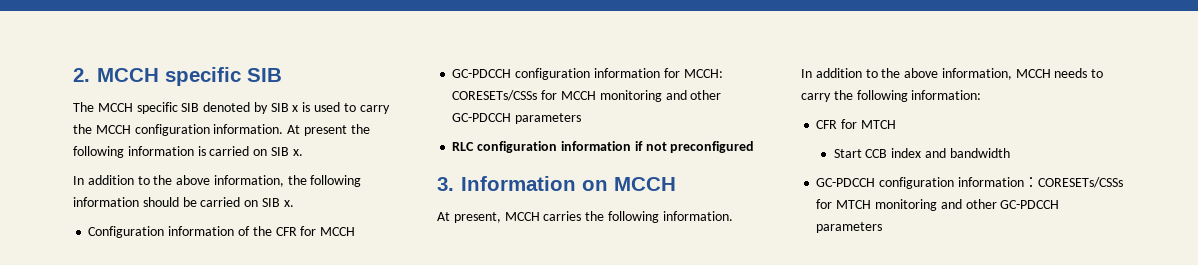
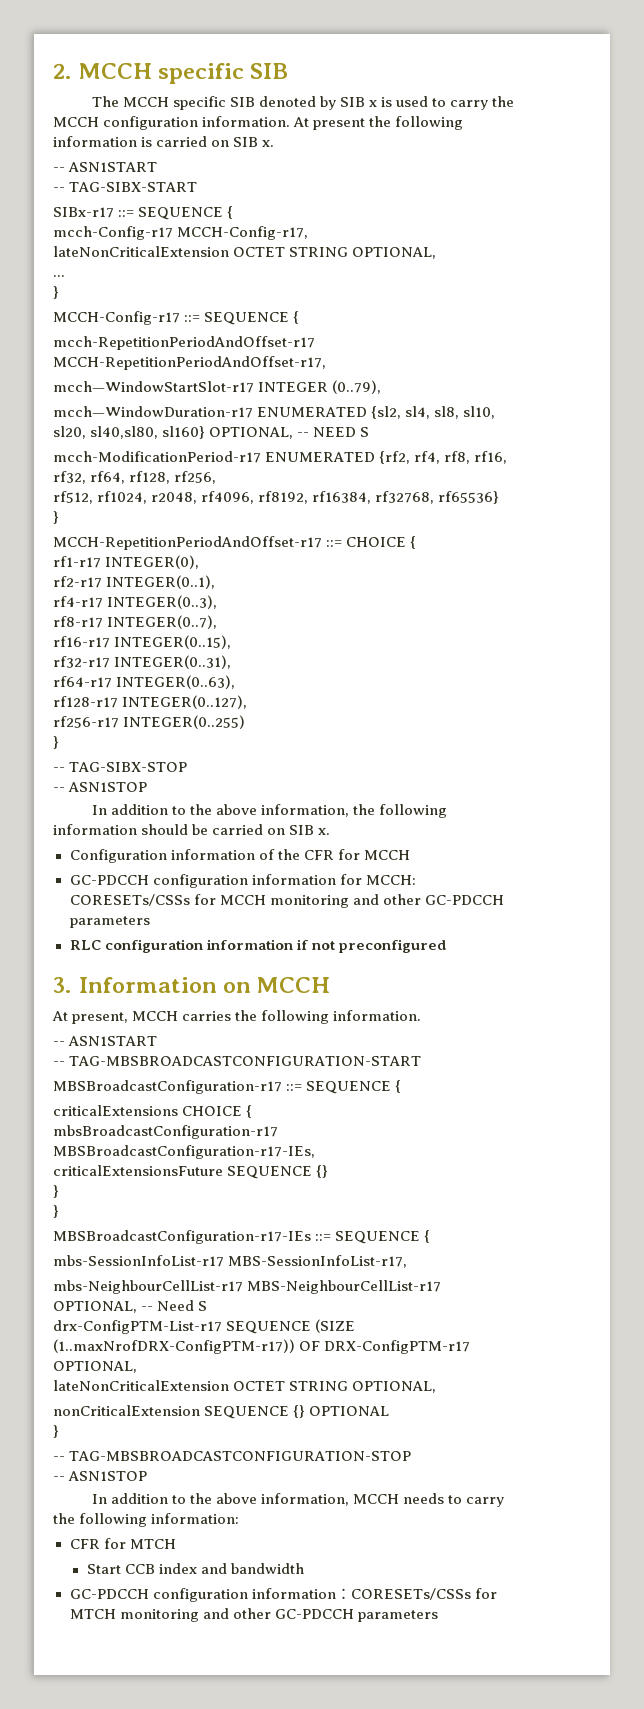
(303, 152) none -> [53,162,158,172] [53,182,198,192] [53,206,234,220] [53,226,309,240] [53,246,437,259] [53,275,65,277] [53,286,59,299] [53,311,300,325] [53,336,315,350] [53,356,326,370] [53,380,382,394] [53,406,496,419] [53,426,370,439] [53,451,508,464] [53,471,217,484] [53,491,500,504] [53,511,59,524] [53,536,417,550] [53,555,200,569] [53,575,216,589] [53,595,218,609] [53,615,218,629] [53,635,232,649] [53,655,232,669] [53,675,236,689] [53,695,248,709] [53,715,246,729] [53,736,59,749] [53,762,188,772] [53,782,148,792] // -- ASN1START // -- TAG-SIBX-START // SIBx-r17 ::= SEQUENCE { // mcch-Config-r17 MCCH-Config-r17, // lateNonCriticalExtension OCTET STRING OPTIONAL, // ... // } // MCCH-Config-r17 ::= SEQUENCE { // mcch-RepetitionPeriodAndOffset-r17 MCCH-RepetitionPeriodAndOffset-r17, // mcch—WindowStartSlot-r17 INTEGER (0..79), // mcch—WindowDuration-r17 ENUMERATED {sl2, sl4, sl8, sl10, sl20, sl40,sl80, sl160} OPTIONAL, -- NEED S // mcch-ModificationPeriod-r17 ENUMERATED {rf2, rf4, rf8, rf16, rf32, rf64, rf128, rf256, // rf512, rf1024, r2048, rf4096, rf8192, rf16384, rf32768, rf65536} // } // MCCH-RepetitionPeriodAndOffset-r17 ::= CHOICE { // rf1-r17 INTEGER(0), // rf2-r17 INTEGER(0..1), // rf4-r17 INTEGER(0..3), // rf8-r17 INTEGER(0..7), // rf16-r17 INTEGER(0..15), // rf32-r17 INTEGER(0..31), // rf64-r17 INTEGER(0..63), // rf128-r17 INTEGER(0..127), // rf256-r17 INTEGER(0..255) // } // -- TAG-SIBX-STOP // -- ASN1STOP
(733, 216) none -> [53,1036,158,1046] [53,1056,422,1066] [53,1080,402,1094] [53,1105,253,1118] [53,1125,278,1139] [53,1145,315,1159] [53,1165,329,1179] [53,1185,59,1198] [53,1205,59,1218] [53,1230,431,1244] [53,1255,408,1268] [53,1280,442,1294] [53,1300,208,1313] [53,1319,356,1334] [53,1339,471,1354] [53,1361,137,1373] [53,1380,437,1393] [53,1405,390,1419] [53,1425,59,1438] [53,1451,412,1461] [53,1471,148,1481] // -- ASN1START // -- TAG-MBSBROADCASTCONFIGURATION-START // MBSBroadcastConfiguration-r17 ::= SEQUENCE { // criticalExtensions CHOICE { // mbsBroadcastConfiguration-r17 MBSBroadcastConfiguration-r17-IEs, // criticalExtensionsFuture SEQUENCE {} // } // } // MBSBroadcastConfiguration-r17-IEs ::= SEQUENCE { // mbs-SessionInfoList-r17 MBS-SessionInfoList-r17, // mbs-NeighbourCellList-r17 MBS-NeighbourCellList-r17 OPTIONAL, -- Need S // drx-ConfigPTM-List-r17 SEQUENCE (SIZE (1..maxNrofDRX-ConfigPTM-r17)) OF DRX-ConfigPTM-r17 OPTIONAL, // lateNonCriticalExtension OCTET STRING OPTIONAL, // nonCriticalExtension SEQUENCE {} OPTIONAL // } // -- TAG-MBSBROADCASTCONFIGURATION-STOP // -- ASN1STOP

